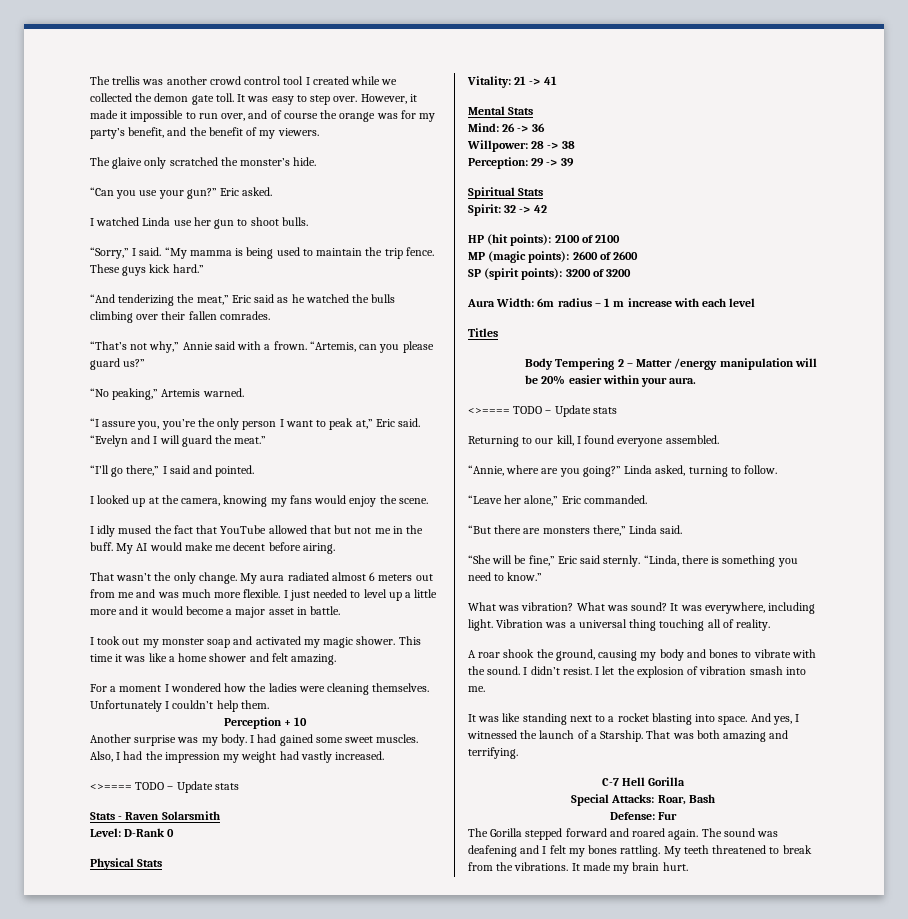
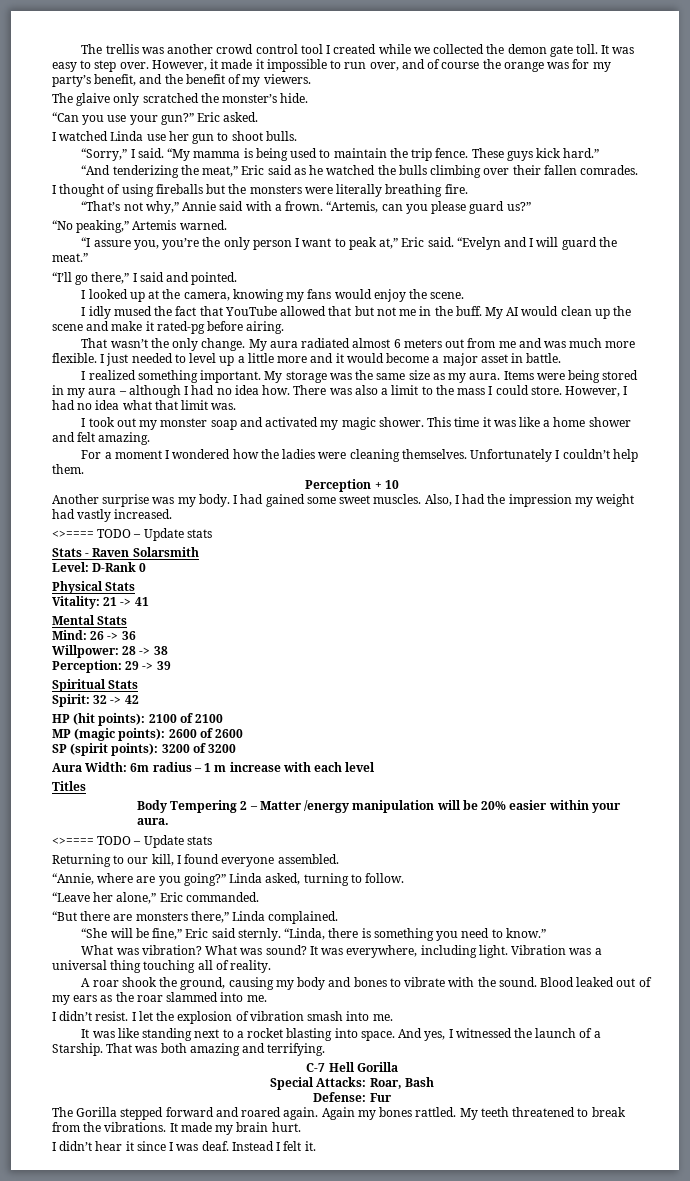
(270, 315) none -> [52,184,468,197] // I thought of using fireballs but the monsters were literally breathing fire.
[184,542,266,551] make me decent -> [560,306,632,319] [52,321,205,334] clean up the scene and make it rated-pg
(341, 610) none -> [81,370,639,383] [52,385,628,398] [52,400,237,410] // I realized something important. My storage was the same size as my aura. Items were being stored in my aura – although I had no idea how. There was also a limit to the mass I could store. However, I had no idea what that limit was.
[660,525,683,534] said. -> [268,911,339,924] complained.
(521, 670) none -> [539,977,652,987] [52,992,267,1005] Blood leaked out of my ears as the roar slammed into me. //
[701,828,779,837] [468,845,566,857] The sound was deafening and I felt -> [321,1107,355,1120] Again
[620,845,661,857] rattling. -> [415,1107,457,1117] rattled.
(688, 866) none -> [52,1141,316,1151] // I didn’t hear it since I was deaf. Instead I felt it.

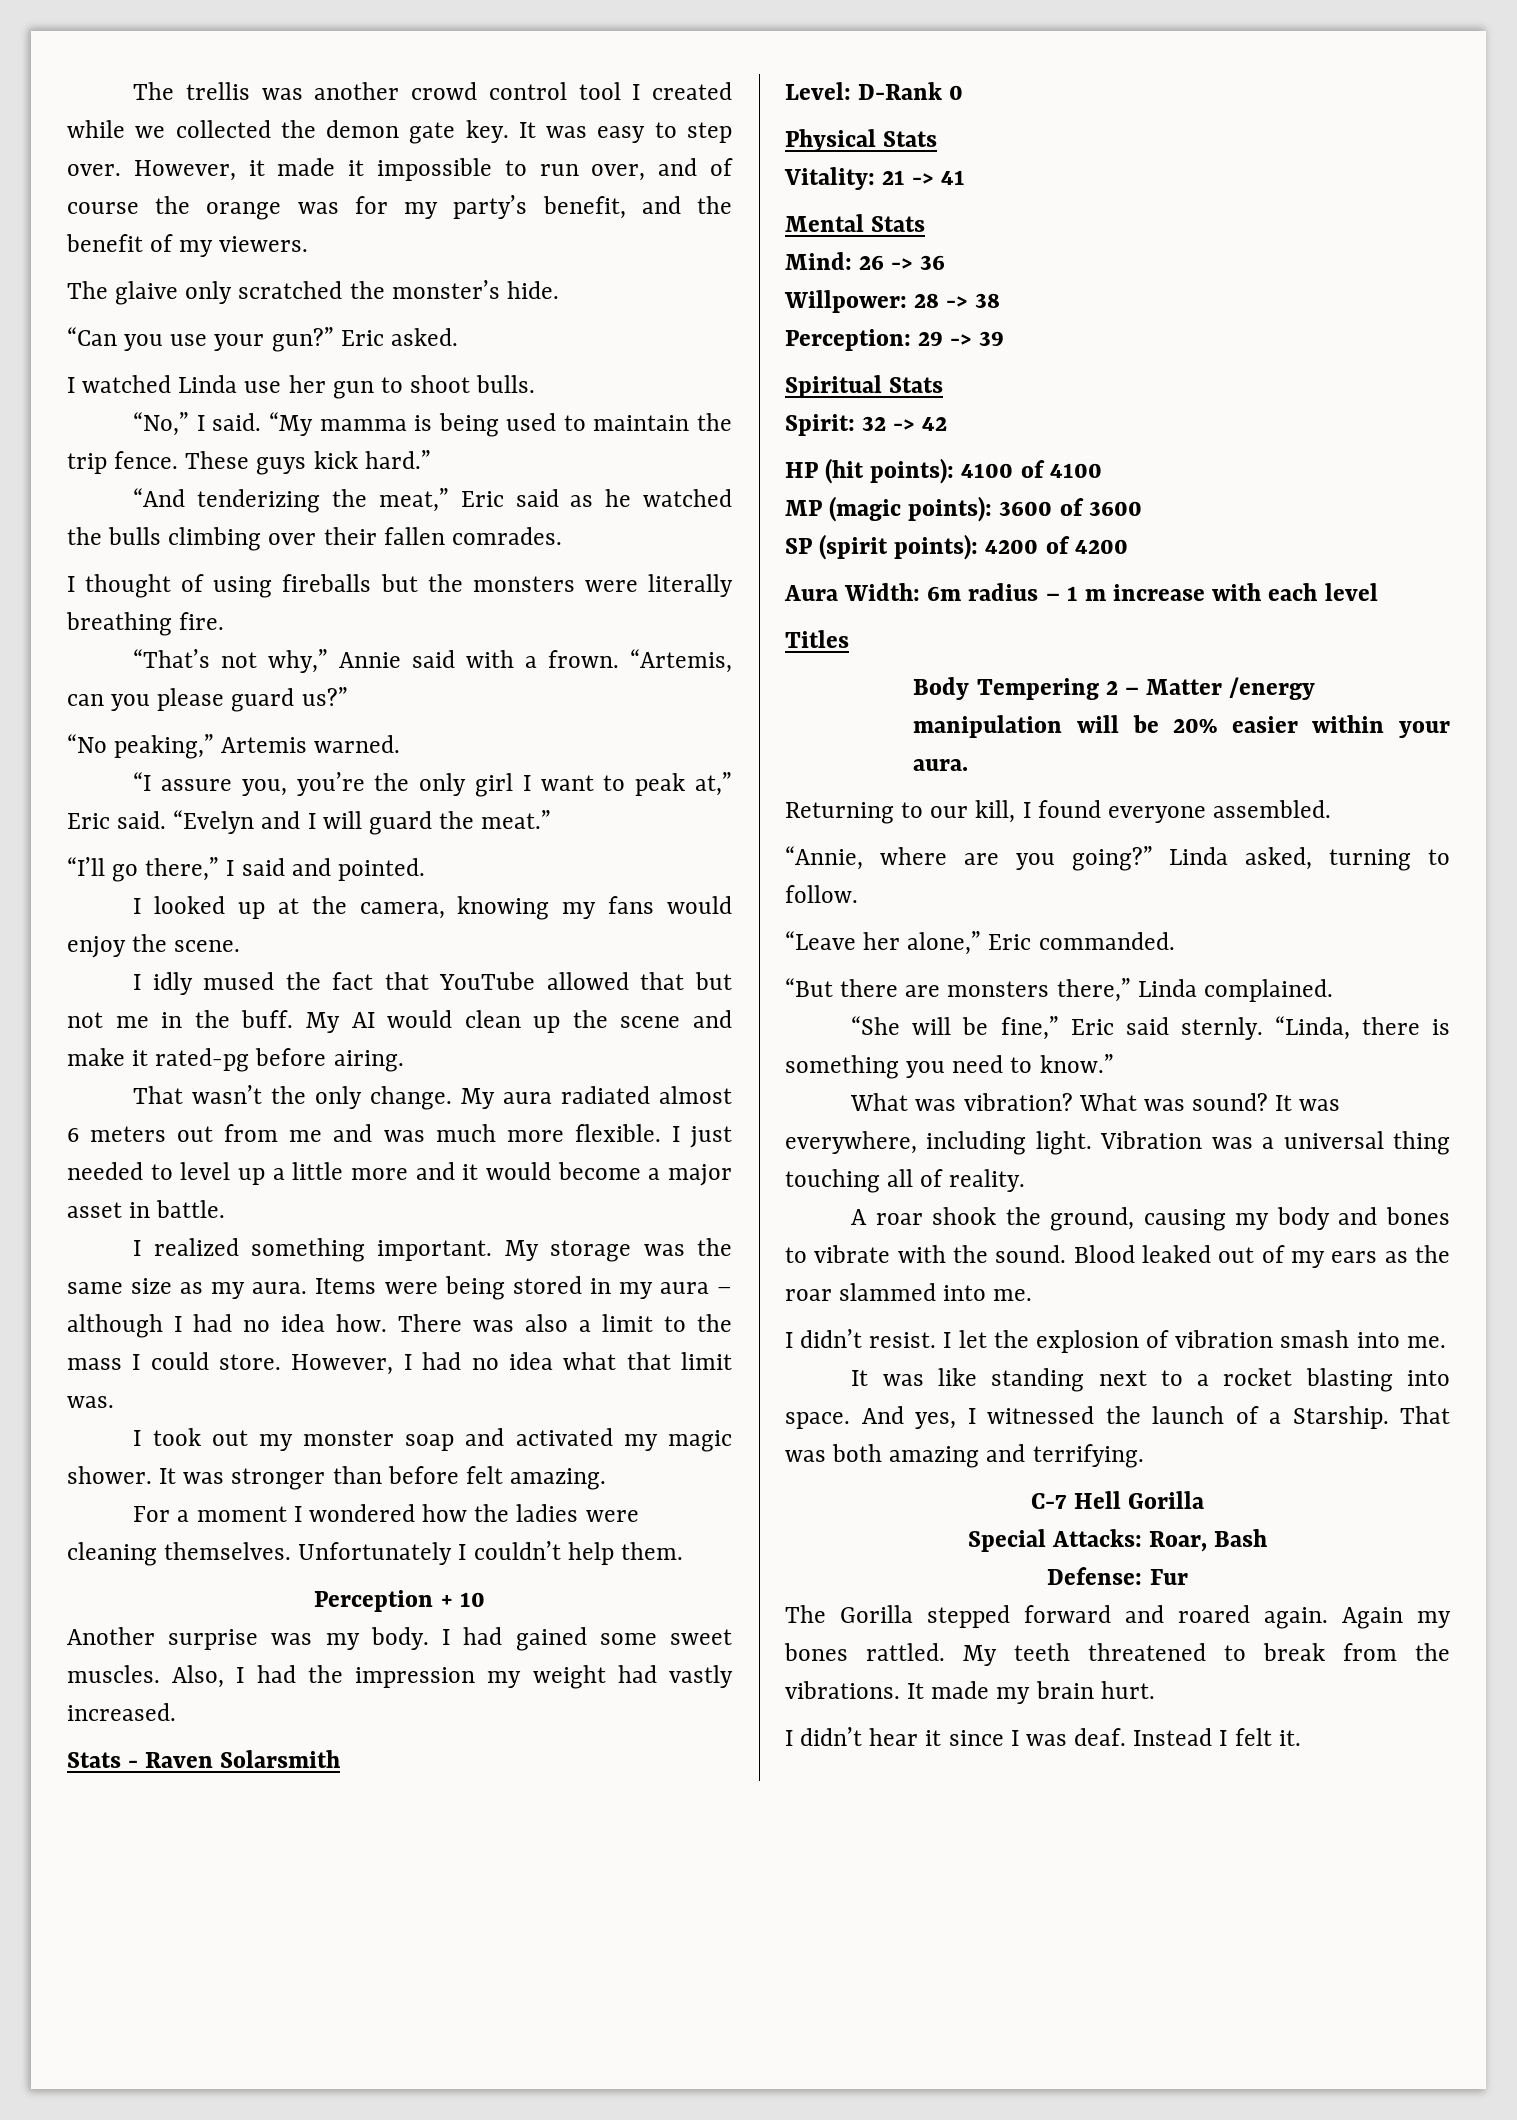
[575,44,598,54] toll. -> [465,120,509,143] key.
[81,148,128,161] “Sorry,” -> [133,412,190,436] “No,”
[252,240,292,250] person -> [475,773,514,797] girl
[427,417,631,427] [52,432,75,442] This time it was like a home shower and -> [159,1466,459,1490] It was stronger than before
[52,528,212,541] // <>==== TODO – Update stats -> (176, 1712) none
[148,713,224,723] 2100 of 2100 -> [961,460,1102,478] 4100 of 4100
[168,728,244,738] 2600 of 2600 -> [999,498,1142,516] 3600 of 3600
[161,743,237,753] 3200 of 3200 -> [985,536,1128,554] 4200 of 4200
[52,835,212,848] // <>==== TODO – Update stats -> (969, 765) none

